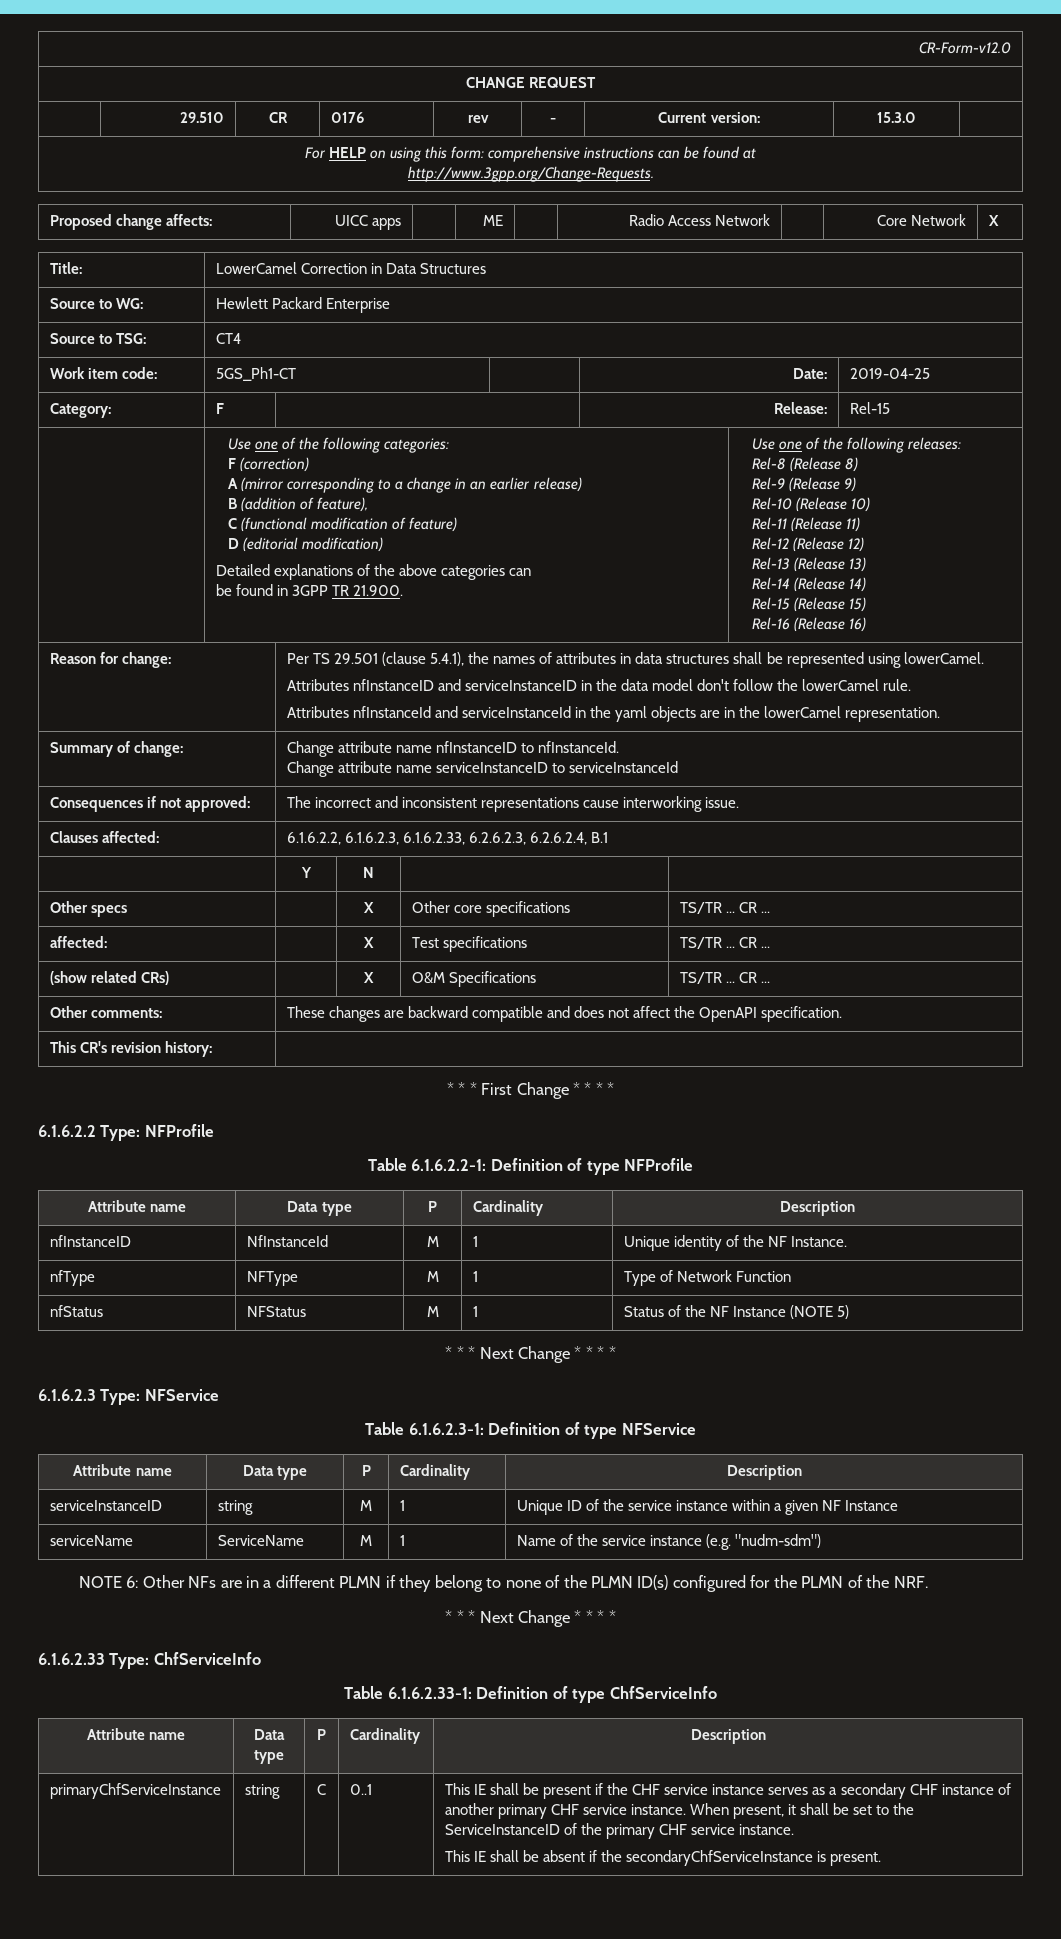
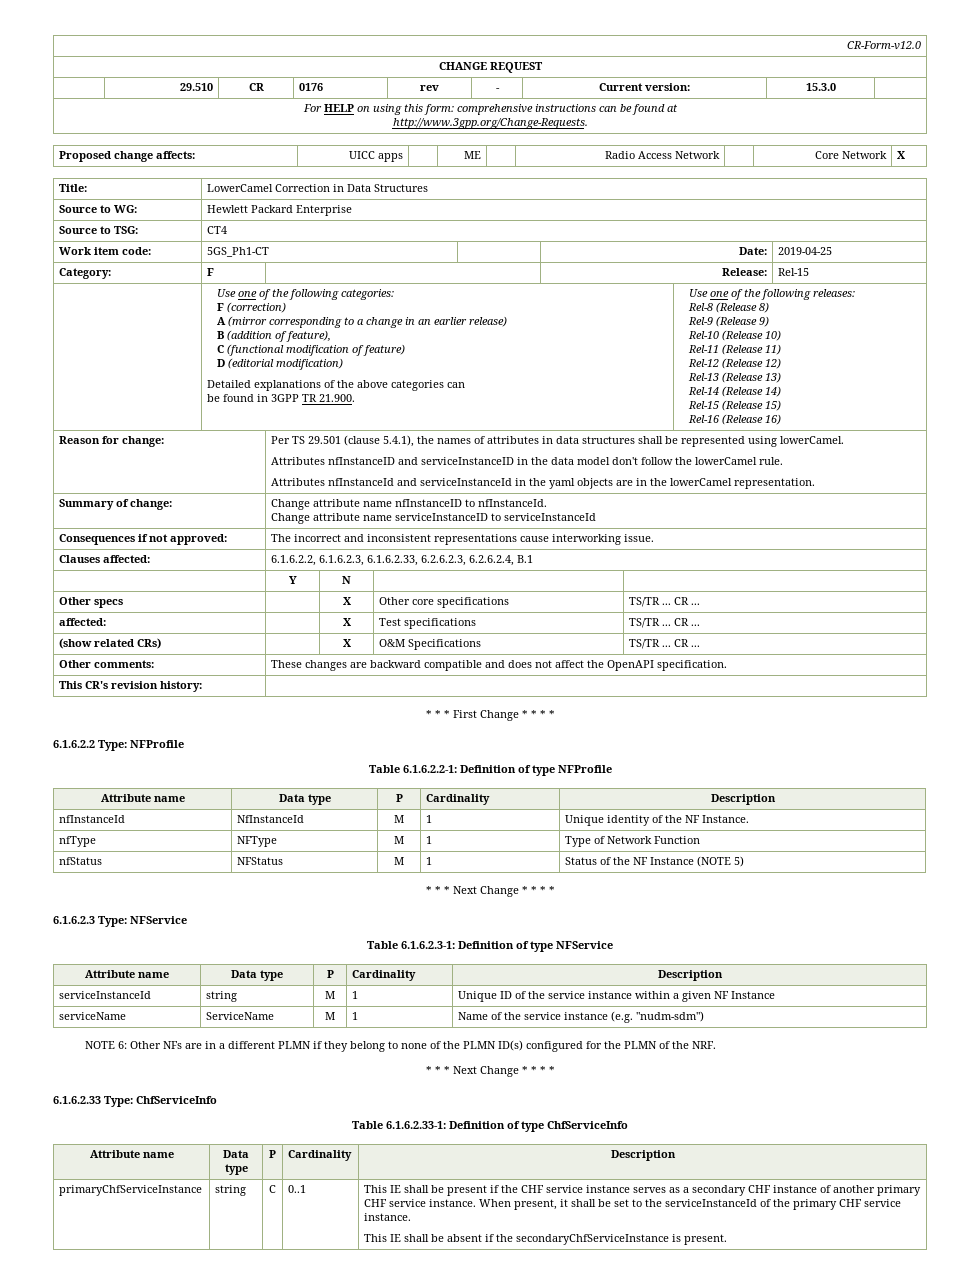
[49,1235,131,1247] nfInstanceID -> [59,815,126,823] nfInstanceId
[49,1500,162,1511] serviceInstanceID -> [59,991,152,999] serviceInstanceId
[444,1824,560,1835] ServiceInstanceID -> [665,1199,758,1207] serviceInstanceId

